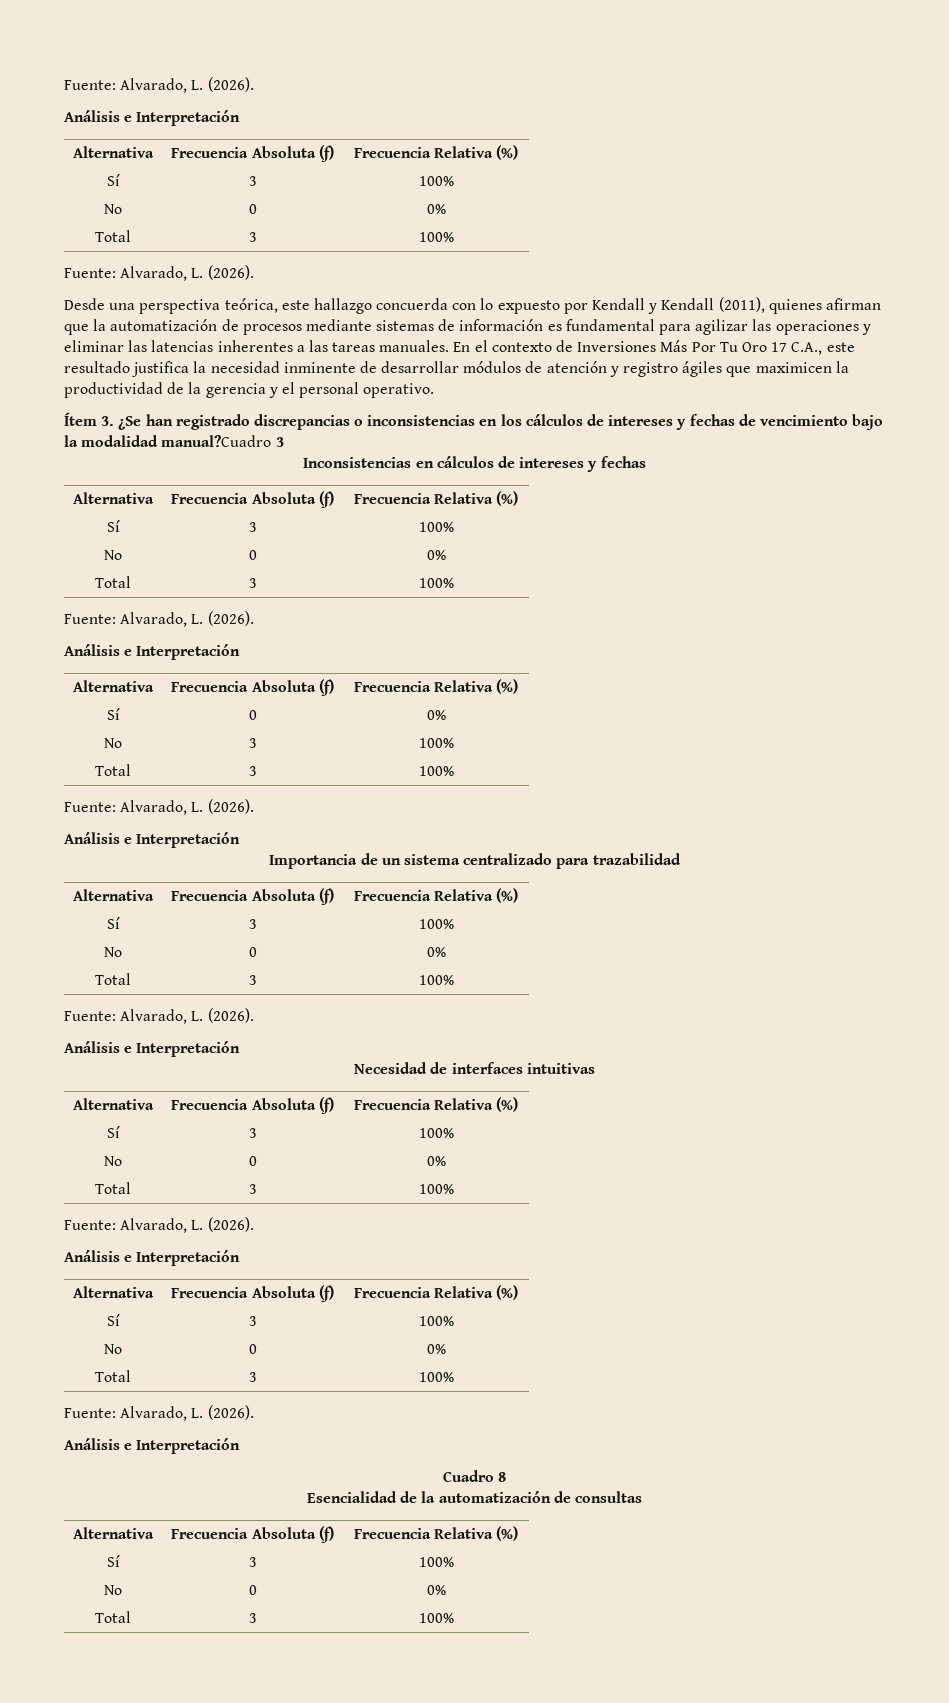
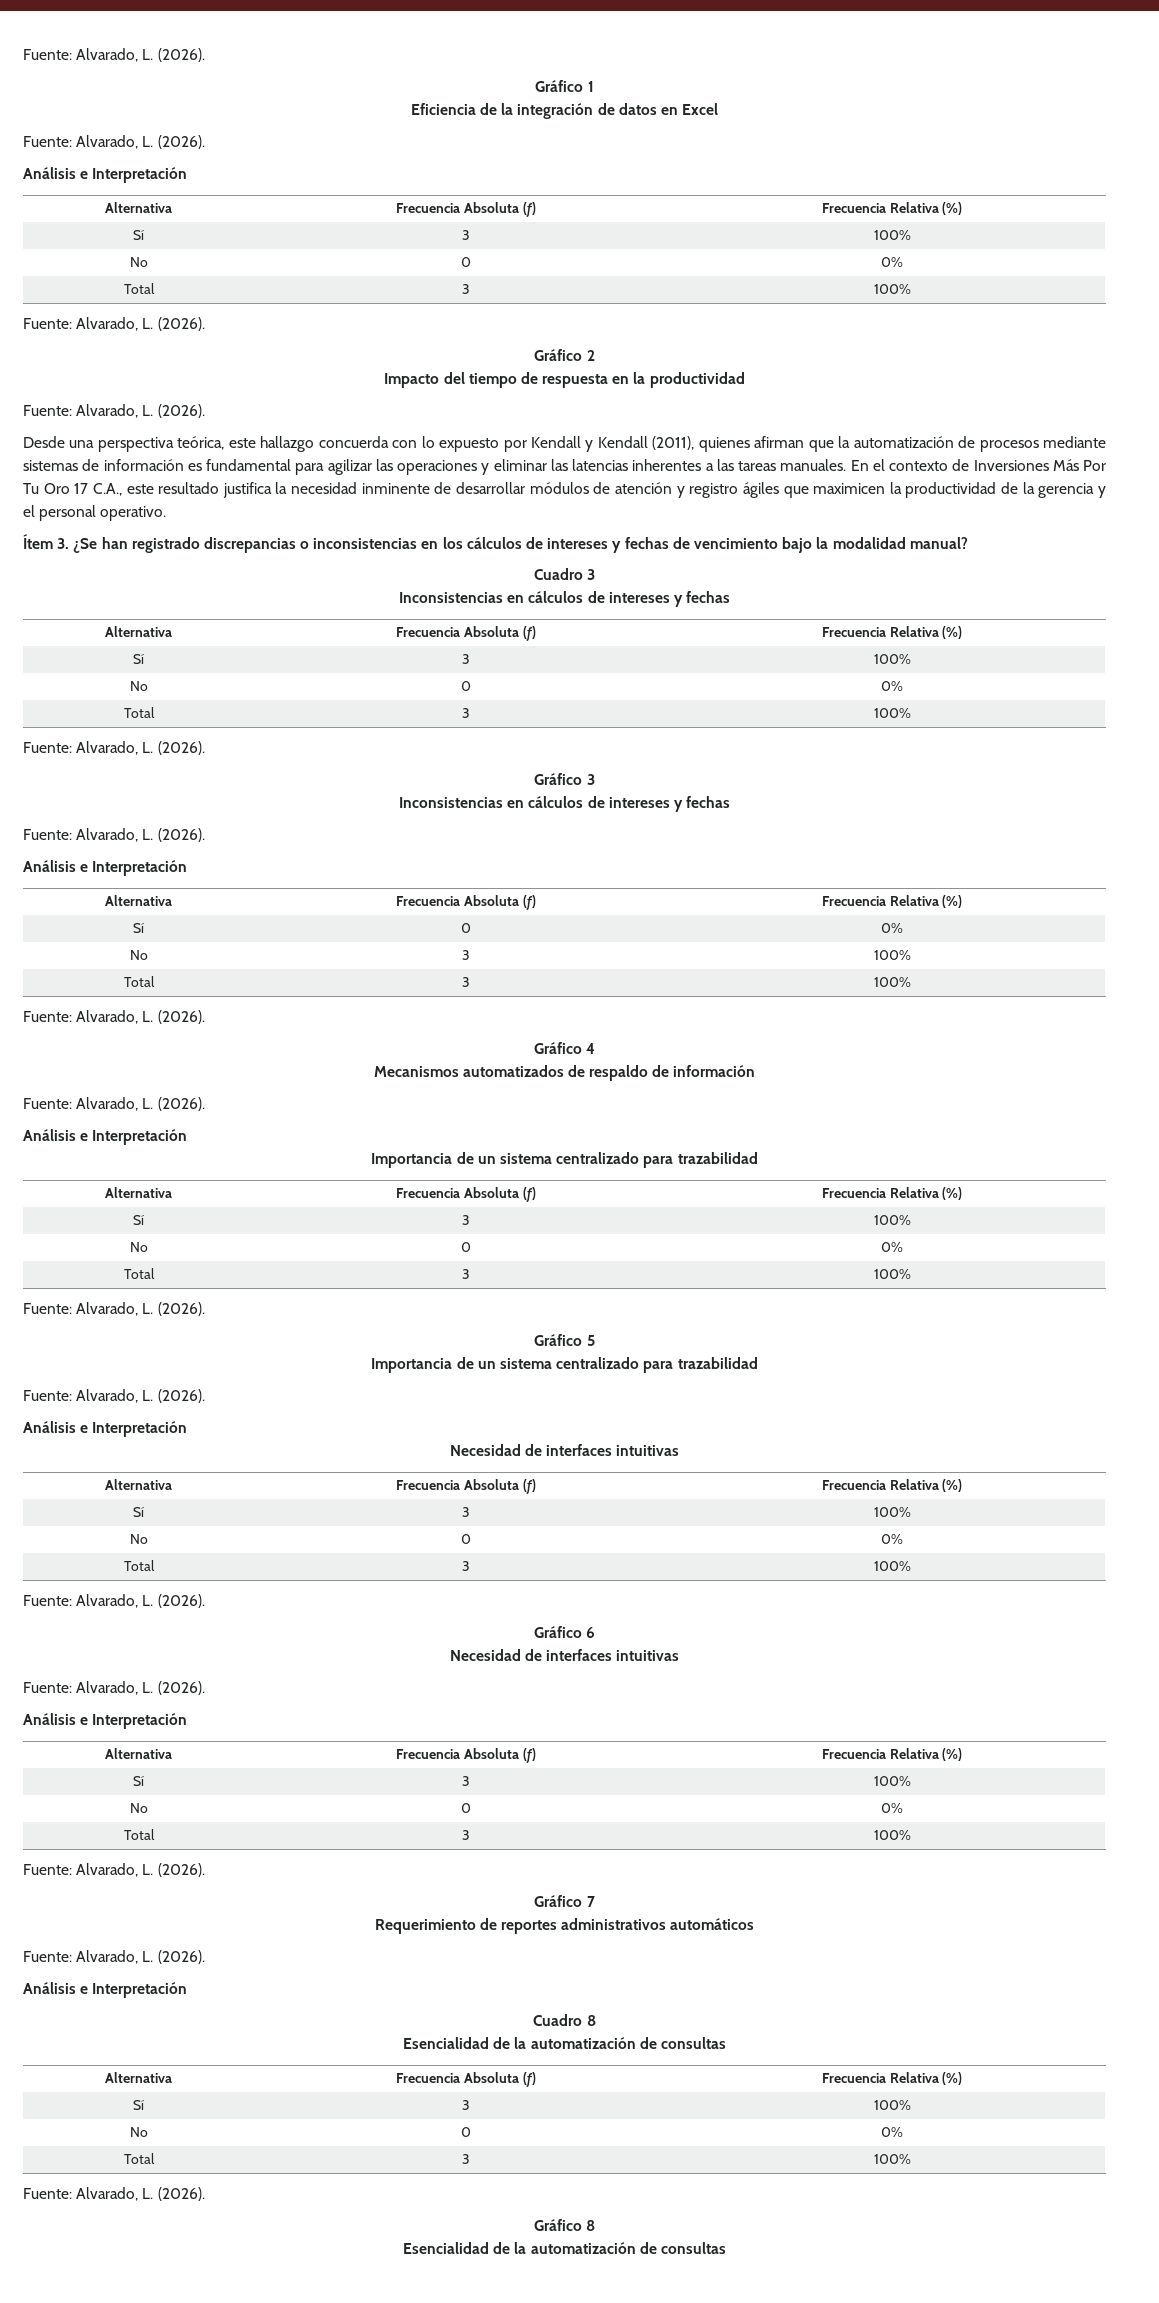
[64,77,254,93] Fuente: Alvarado, L. (2026). -> [23,48,205,62] [535,80,594,92] [410,103,719,119] [23,135,205,149] Fuente: Alvarado, L. (2026). // Gráfico 1 // Eficiencia de la integración de datos en Excel // Fuente: Alvarado, L. (2026).
(254, 272) none -> [534,349,595,361] [384,372,745,388] [23,404,205,418] // Gráfico 2 // Impacto del tiempo de respuesta en la productividad // Fuente: Alvarado, L. (2026).
[161,435,272,447] manual?Cuadro -> [909,537,968,549] [533,568,583,580] manual? // Cuadro
(254, 618) none -> [534,773,595,785] [398,796,731,812] [23,828,205,842] // Gráfico 3 // Inconsistencias en cálculos de intereses y fechas // Fuente: Alvarado, L. (2026).
(254, 806) none -> [533,1042,596,1054] [373,1065,756,1081] [23,1097,205,1111] // Gráfico 4 // Mecanismos automatizados de respaldo de información // Fuente: Alvarado, L. (2026).
(254, 1015) none -> [534,1334,595,1346] [371,1357,758,1373] [23,1389,205,1403] // Gráfico 5 // Importancia de un sistema centralizado para trazabilidad // Fuente: Alvarado, L. (2026).
(254, 1224) none -> [533,1626,596,1638] [449,1649,680,1661] [23,1681,205,1695] // Gráfico 6 // Necesidad de interfaces intuitivas // Fuente: Alvarado, L. (2026).
(254, 1412) none -> [534,1895,595,1907] [374,1918,755,1934] [23,1950,205,1964] // Gráfico 7 // Requerimiento de reportes administrativos automáticos // Fuente: Alvarado, L. (2026).
(454, 1618) none -> [23,2187,205,2201] [533,2219,596,2231] [403,2242,726,2254] // Fuente: Alvarado, L. (2026). // Gráfico 8 // Esencialidad de la automatización de consultas

